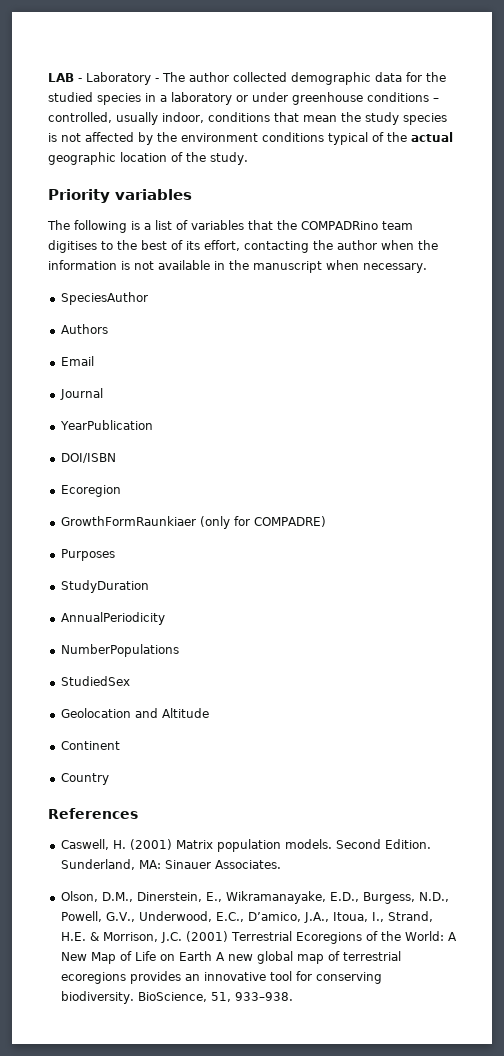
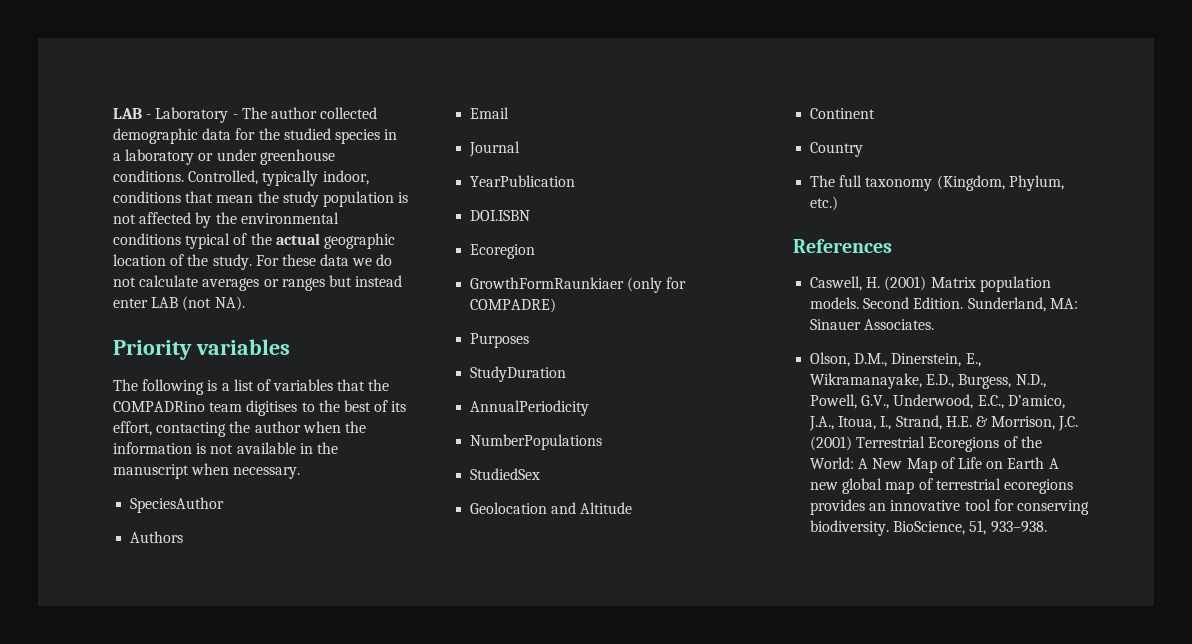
[367,92,439,102] [48,112,158,125] conditions – controlled, usually -> [113,170,319,186] conditions. Controlled, typically
[403,113,447,125] species -> [322,191,394,207] population
[181,133,258,142] environment -> [240,212,339,224] environmental
(248, 158) none -> [255,254,393,266] [113,275,403,291] [113,296,245,311] For these data we do not calculate averages or ranges but instead enter LAB (not NA).
[60,453,116,463] DOI/ISBN -> [470,210,531,221] DOI.ISBN
(109, 779) none -> [810,175,1064,191] [810,196,839,211] // The full taxonomy (Kingdom, Phylum, etc.)

